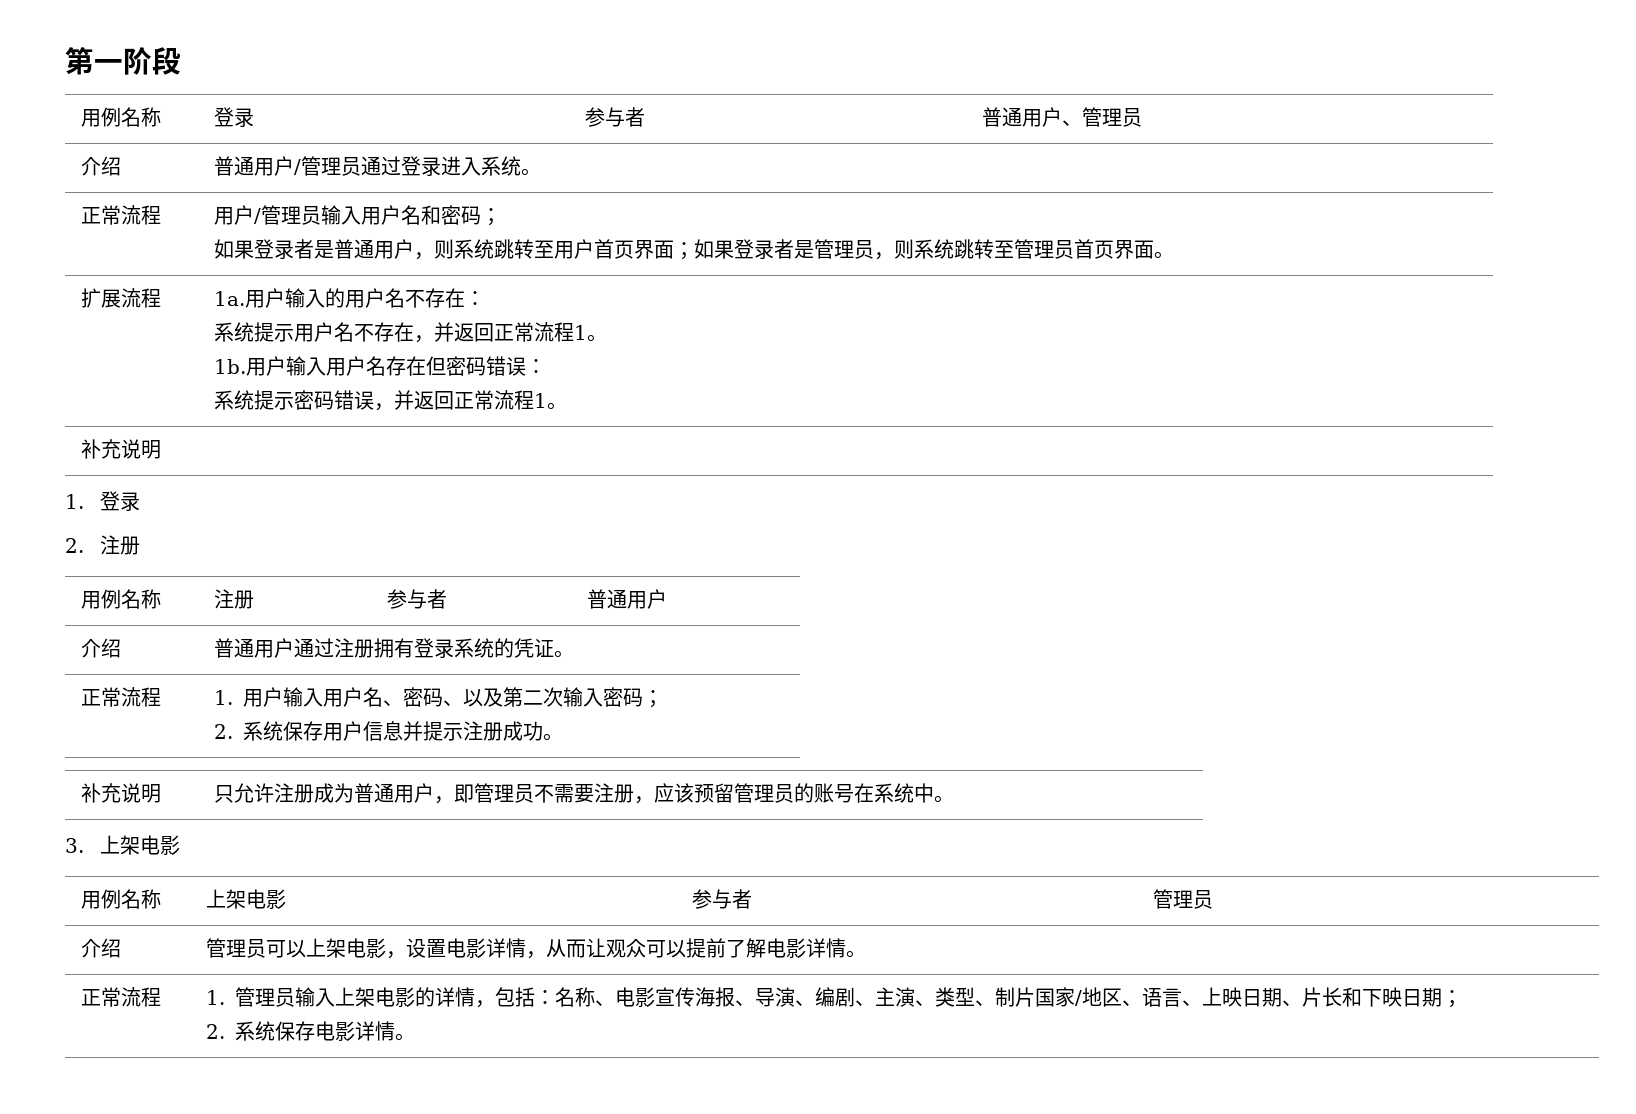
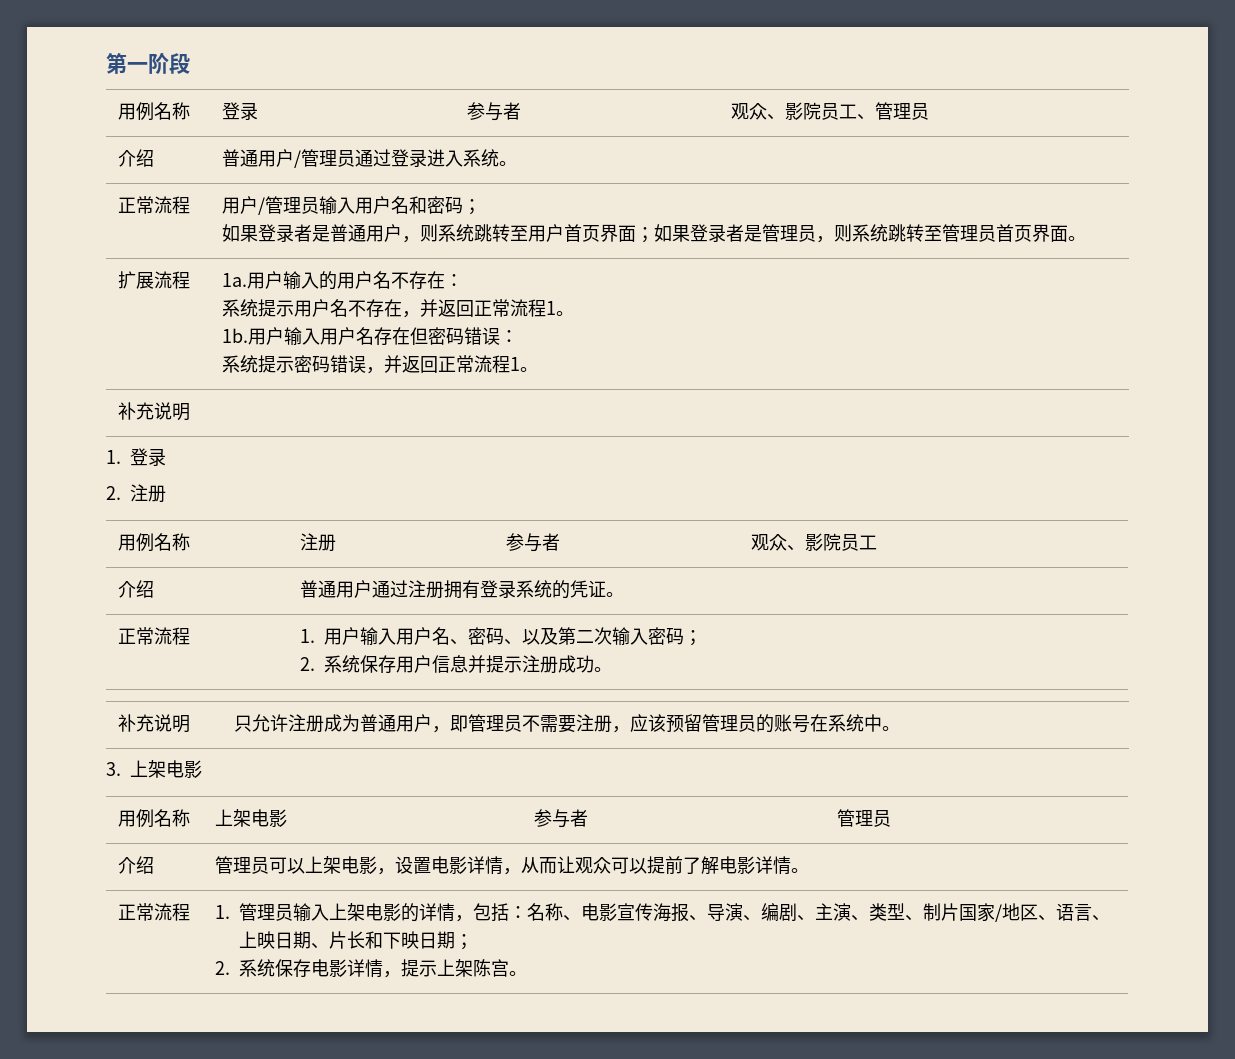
[981,107,1062,127] 普通用户 -> [730,102,857,120] 观众、影院员工
[586,589,667,609] 普通用户 -> [750,533,877,551] 观众、影院员工
(395, 1031) none -> [382,959,509,978] ，提示上架陈宫

